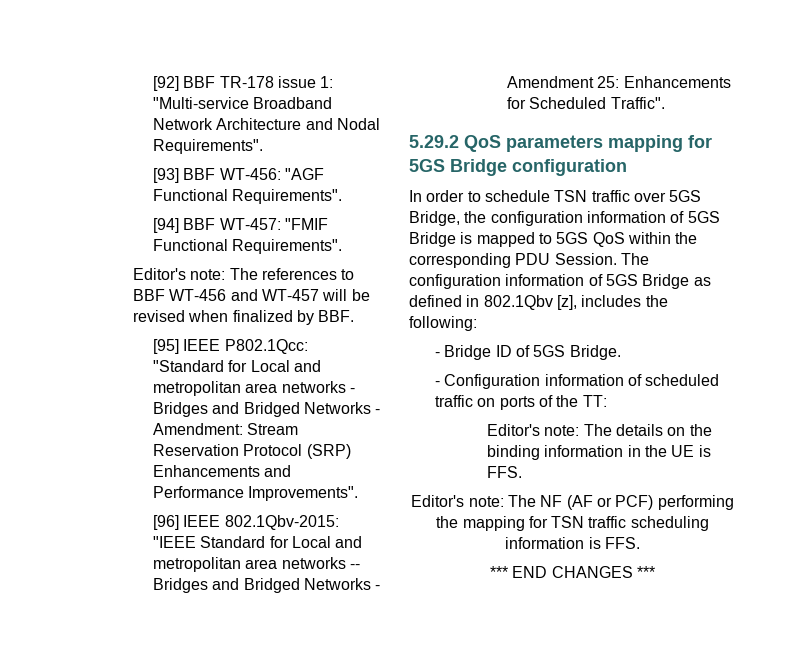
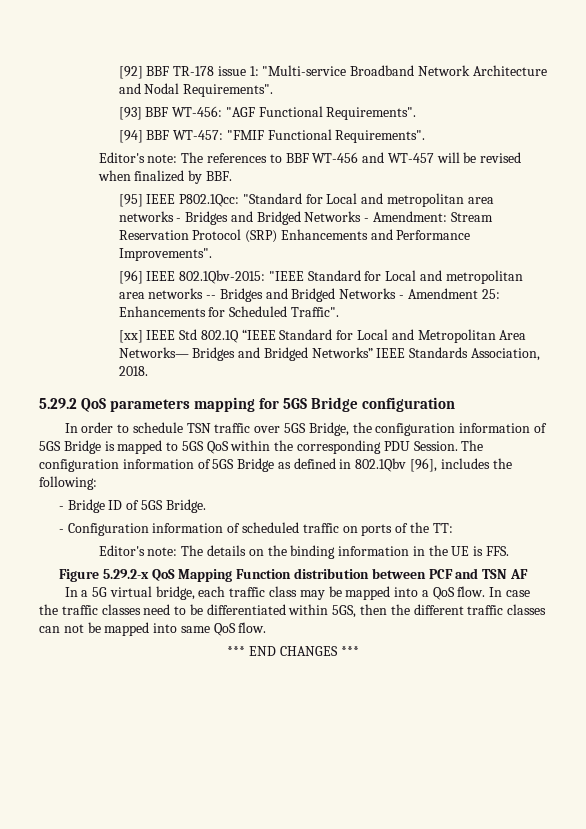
(665, 103) none -> [118,329,527,343] [118,347,540,361] [118,366,148,376] // [xx] IEEE Std 802.1Q “IEEE Standard for Local and Metropolitan Area Networks— Bridges and Bridged Networks” IEEE Standards Association, 2018.
[556,295,577,310] [z], -> [410,458,438,472] [96],
[411,495,734,510] [436,516,709,531] [505,537,640,549] Editor's note: The NF (AF or PCF) performing the mapping for TSN traffic scheduling information is FFS. -> [59,568,528,582] [64,586,531,600] [39,604,547,618] [39,622,267,636] Figure 5.29.2-x QoS Mapping Function distribution between PCF and TSN AF // In a 5G virtual bridge, each traffic class may be mapped into a QoS flow. In case the traffic classes need to be differentiated within 5GS, then the different traffic classes can not be mapped into same QoS flow.

